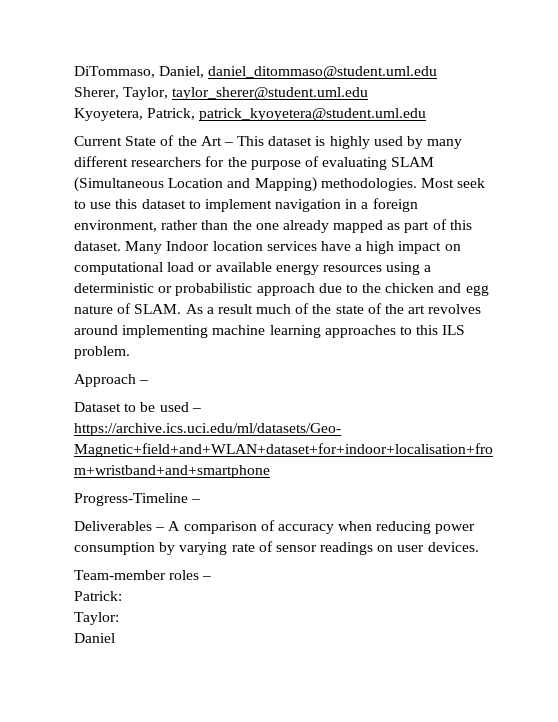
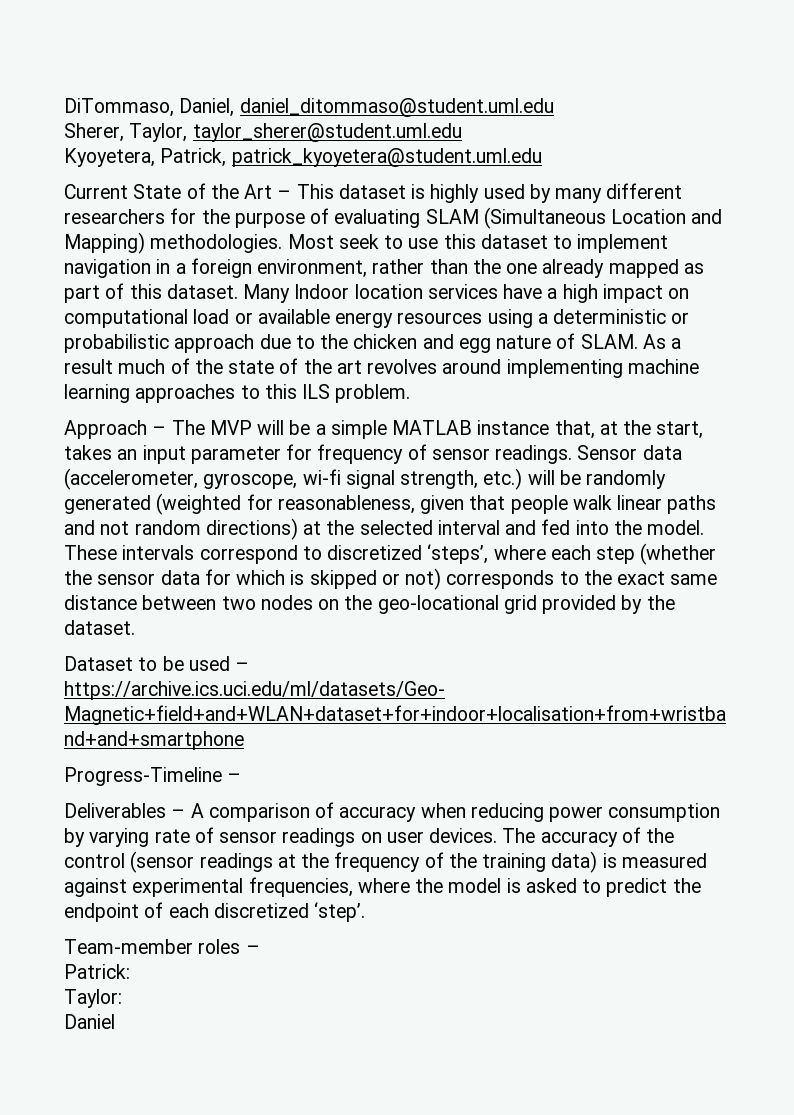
(149, 382) none -> [171,420,704,439] [64,444,682,464] [64,468,667,490] [64,493,717,515] [64,518,705,540] [64,543,717,565] [64,568,718,590] [64,595,675,614] [64,620,135,635] The MVP will be a simple MATLAB instance that, at the start, takes an input parameter for frequency of sensor readings. Sensor data (accelerometer, gyroscope, wi-fi signal strength, etc.) will be randomly generated (weighted for reasonableness, given that people walk linear paths and not random directions) at the selected interval and fed into the model. These intervals correspond to discretized ‘steps’, where each step (whether the sensor data for which is skipped or not) corresponds to the exact same distance between two nodes on the geo-locational grid provided by the dataset.
(479, 547) none -> [502,827,675,847] [64,851,707,873] [64,877,701,897] [64,902,366,922] The accuracy of the control (sensor readings at the frequency of the training data) is measured against experimental frequencies, where the model is asked to predict the endpoint of each discretized ‘step’.

